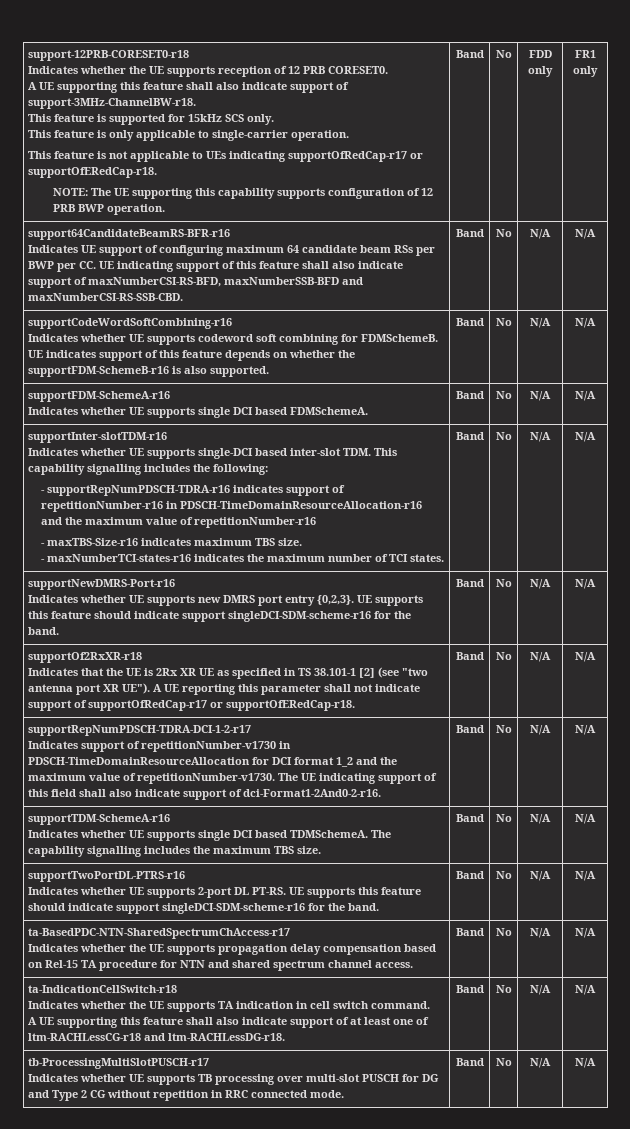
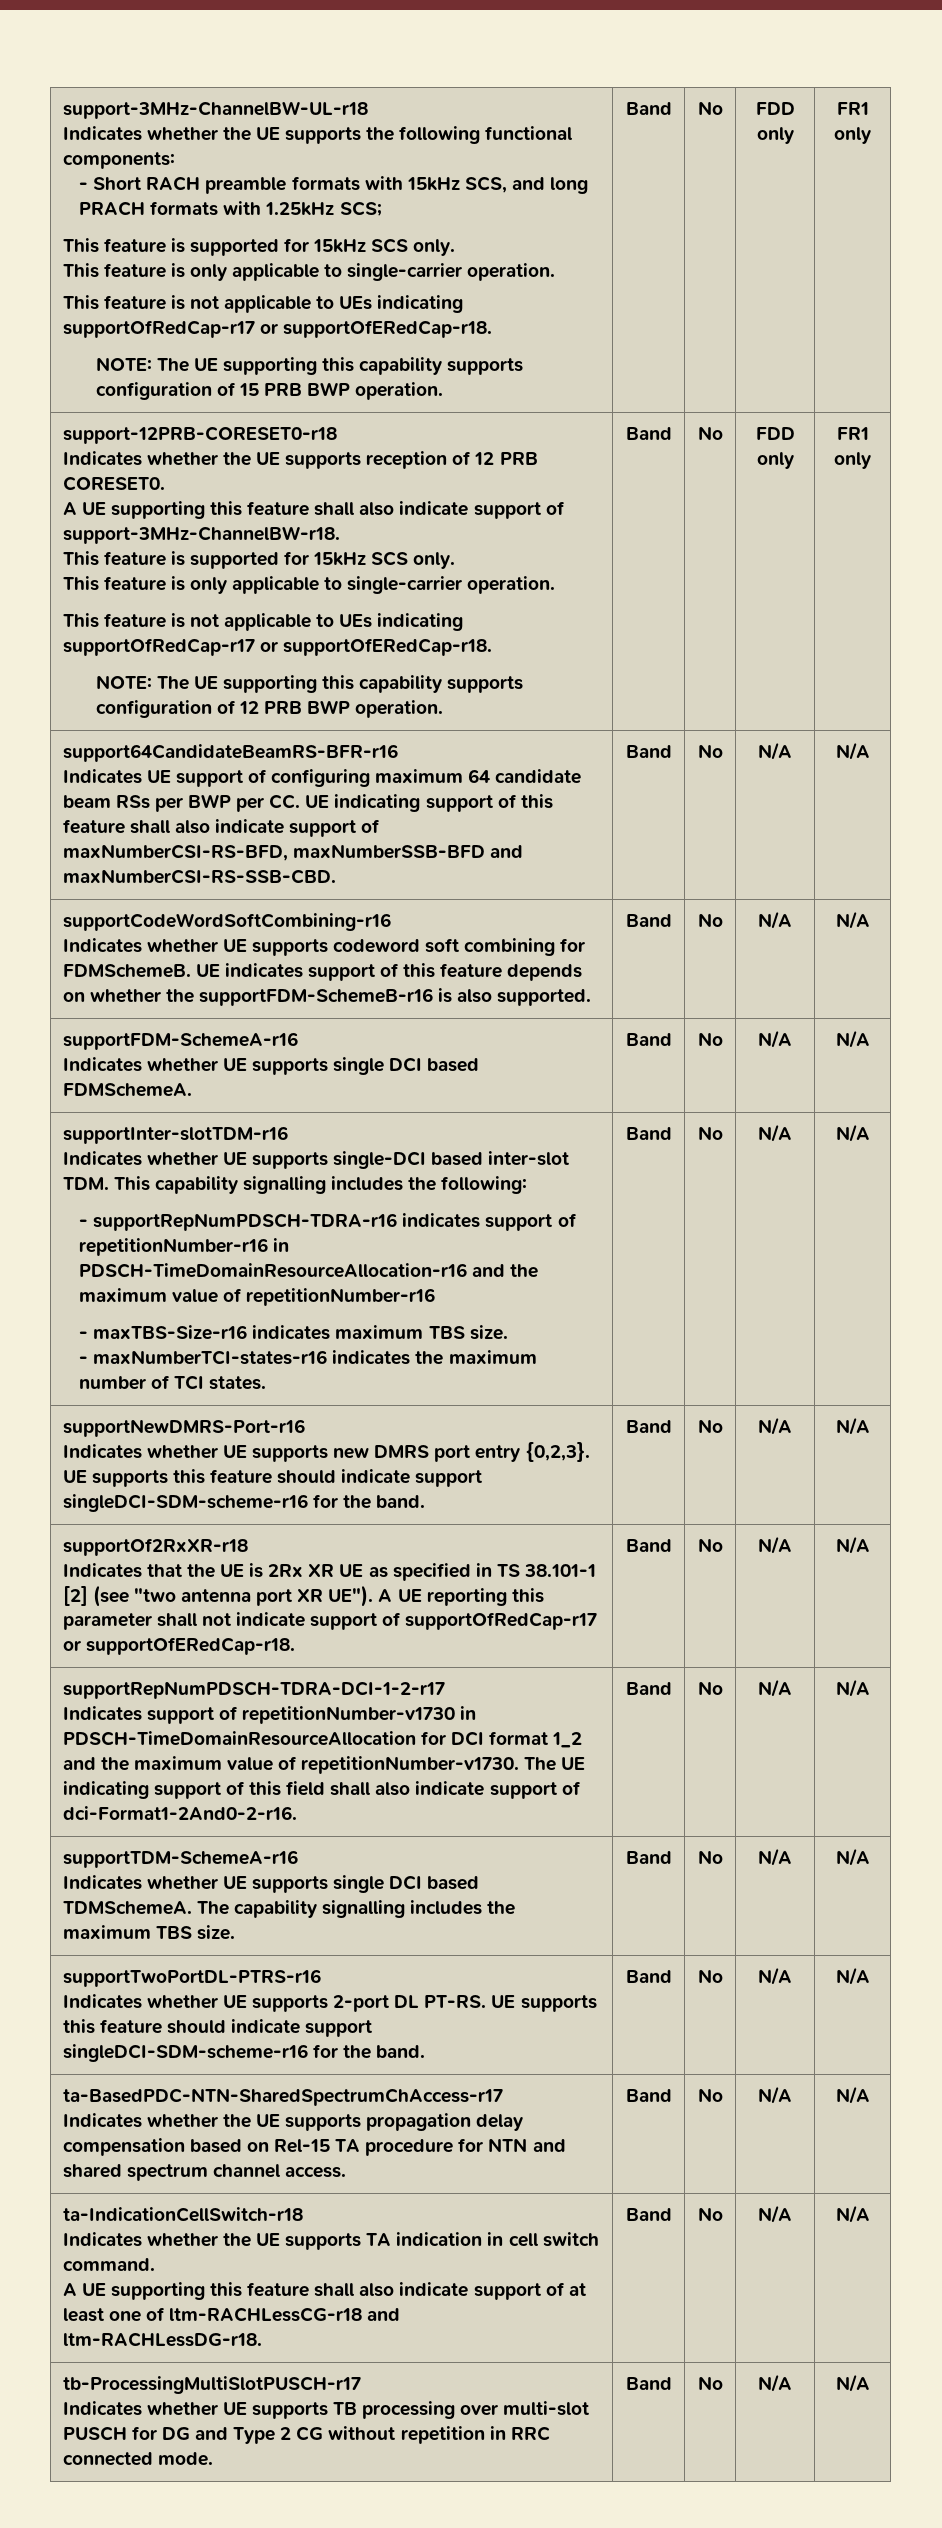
(28, 55) none -> [62,101,368,119] [62,126,574,144] [62,152,175,169] [79,176,589,194] [79,201,382,216] [62,238,456,256] [62,263,556,281] [62,295,464,313] [62,320,492,338] [95,357,524,375] [95,382,444,400] [625,102,672,115] [697,101,723,115] [755,102,795,115] [756,127,794,144] [836,102,869,115] [834,127,871,144] support-3MHz-ChannelBW-UL-r18 // Indicates whether the UE supports the following functional components: // - Short RACH preamble formats with 15kHz SCS, and long PRACH formats with 1.25kHz SCS; // This feature is supported for 15kHz SCS only. // This feature is only applicable to single-carrier operation. // This feature is not applicable to UEs indicating supportOfRedCap-r17 or supportOfERedCap-r18. // NOTE: The UE supporting this capability supports configuration of 15 PRB BWP operation. | Band | No | FDD only | FR1 only //

